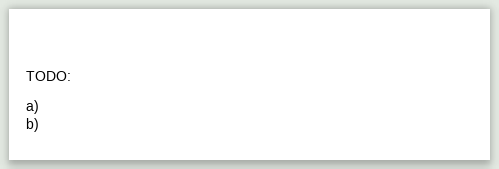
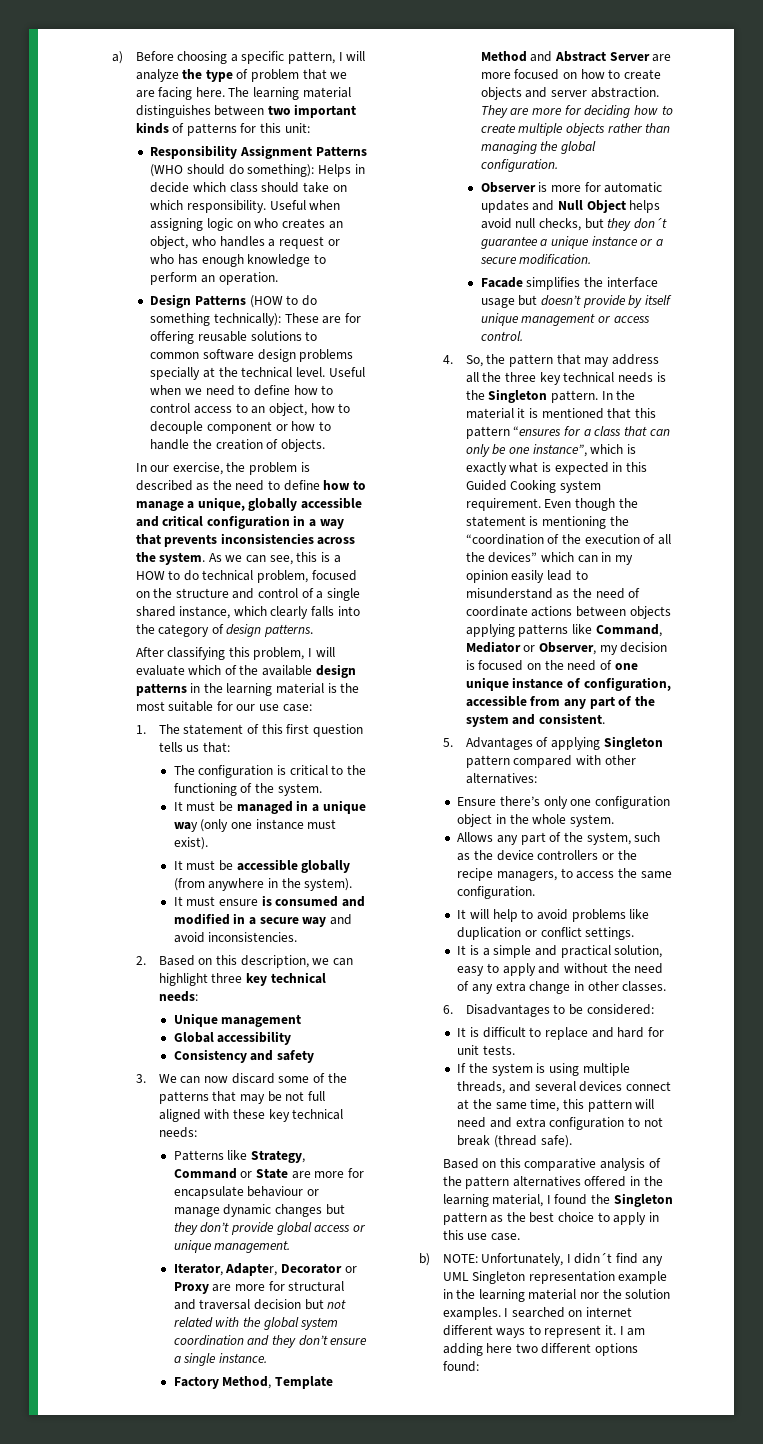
[26,71,71,81] [26,100,39,114] [26,118,39,132] TODO: // a) // b) -> [112,51,366,64] [135,69,348,82] [135,87,351,100] [135,104,357,118] [135,122,310,136] [150,145,367,159] [150,164,365,177] [150,182,347,193] [150,200,341,213] [150,218,343,231] [150,236,340,249] [150,254,326,267] [150,272,278,285] [150,294,317,308] [150,313,361,326] [150,331,318,344] [150,349,354,362] [150,367,365,380] [150,385,334,396] [150,403,351,416] [150,421,331,434] [150,439,325,452] [135,462,310,475] [135,480,367,491] [135,497,363,511] [135,515,344,529] [135,533,356,547] [135,552,341,565] [135,570,357,583] [135,588,361,601] [135,606,360,619] [135,624,314,637] [135,647,335,660] [135,664,356,678] [135,683,360,696] [135,701,312,712] [135,724,364,737] [158,742,231,753] [173,765,366,778] [173,783,322,796] [173,800,366,814] [173,819,337,832] [173,837,208,850] [173,859,351,873] [173,878,353,891] [173,895,365,907] [173,913,352,927] [173,932,298,943] [135,955,354,968] [158,972,326,986] [158,991,198,1002] [173,1013,302,1027] [173,1031,292,1045] [173,1049,314,1063] [135,1073,347,1084] [158,1091,326,1104] [158,1109,344,1122] [158,1127,197,1138] [173,1150,305,1163] [173,1168,364,1179] [173,1186,319,1199] [173,1204,345,1217] [173,1222,366,1235] [173,1240,291,1253] [173,1263,357,1276] [173,1281,345,1294] [173,1299,347,1310] [173,1317,339,1330] [173,1335,368,1348] [173,1353,267,1366] [173,1376,333,1389] [480,51,672,62] [480,69,661,80] [480,87,659,100] [480,105,673,118] [480,123,671,136] [480,141,596,154] [480,159,558,172] [480,182,663,193] [480,199,661,213] [480,218,667,231] [480,236,663,249] [479,254,592,265] [480,277,658,290] [480,295,672,308] [480,313,650,326] [480,331,523,341] [442,354,660,367] [465,372,666,385] [465,389,636,403] [465,408,657,419] [465,426,670,439] [465,444,637,457] [465,462,648,475] [465,480,602,493] [465,498,638,511] [465,516,629,529] [465,534,672,545] [465,552,634,565] [465,570,588,583] [465,588,641,599] [465,606,671,619] [465,624,662,637] [465,641,668,655] [465,660,638,671] [465,677,671,691] [465,695,656,709] [465,713,606,727] [442,736,663,750] [465,755,636,768] [465,773,537,784] [457,796,670,809] [457,814,614,827] [457,832,661,845] [457,850,637,861] [457,868,672,881] [457,886,536,899] [457,909,650,922] [457,927,635,940] [457,945,663,958] [457,963,664,976] [457,981,667,994] [442,1004,654,1017] [457,1027,664,1040] [457,1045,516,1055] [457,1063,630,1076] [457,1081,671,1094] [457,1099,655,1112] [457,1117,663,1130] [457,1135,572,1148] [442,1158,661,1171] [442,1176,663,1189] [442,1193,673,1207] [442,1212,660,1225] [442,1230,520,1241] [419,1253,663,1266] [442,1271,668,1284] [442,1289,671,1302] [442,1307,633,1320] [442,1325,646,1338] [442,1343,639,1356] [442,1361,479,1372] a) Before choosing a specific pattern, I will analyze the type of problem that we are facing here. The learning material distinguishes between two important kinds of patterns for this unit: // Responsibility Assignment Patterns (WHO should do something): Helps in decide which class should take on which responsibility. Useful when assigning logic on who creates an object, who handles a request or who has enough knowledge to perform an operation. // Design Patterns (HOW to do something technically): These are for offering reusable solutions to common software design problems specially at the technical level. Useful when we need to define how to control access to an object, how to decouple component or how to handle the creation of objects. // In our exercise, the problem is described as the need to define how to manage a unique, globally accessible and critical configuration in a way that prevents inconsistencies across the system. As we can see, this is a HOW to do technical problem, focused on the structure and control of a single shared instance, which clearly falls into the category of design patterns. // After classifying this problem, I will evaluate which of the available design patterns in the learning material is the most suitable for our use case: // 1. The statement of this first question tells us that: // The configuration is critical to the functioning of the system. // It must be managed in a unique way (only one instance must exist). // It must be accessible globally (from anywhere in the system). // It must ensure is consumed and modified in a secure way and avoid inconsistencies. // 2. Based on this description, we can highlight three key technical needs: // Unique management // Global accessibility // Consistency and safety // 3. We can now discard some of the patterns that may be not full aligned with these key technical needs: // Patterns like Strategy, Command or State are more for encapsulate behaviour or manage dynamic changes but they don’t provide global access or unique management. // Iterator, Adapter, Decorator or Proxy are more for structural and traversal decision but not related with the global system coordination and they don’t ensure a single instance. // Factory Method, Template Method and Abstract Server are more focused on how to create objects and server abstraction. They are more for deciding how to create multiple objects rather than managing the global configuration. // Observer is more for automatic updates and Null Object helps avoid null checks, but they don´t guarantee a unique instance or a secure modification. // Facade simplifies the interface usage but doesn’t provide by itself unique management or access control. // 4. So, the pattern that may address all the three key technical needs is the Singleton pattern. In the material it is mentioned that this pattern “ensures for a class that can only be one instance”, which is exactly what is expected in this Guided Cooking system requirement. Even though the statement is mentioning the “coordination of the execution of all the devices” which can in my opinion easily lead to misunderstand as the need of coordinate actions between objects applying patterns like Command, Mediator or Observer, my decision is focused on the need of one unique instance of configuration, accessible from any part of the system and consistent. // 5. Advantages of applying Singleton pattern compared with other alternatives: // Ensure there’s only one configuration object in the whole system. // Allows any part of the system, such as the device controllers or the recipe managers, to access the same configuration. // It will help to avoid problems like duplication or conflict settings. // It is a simple and practical solution, easy to apply and without the need of any extra change in other classes. // 6. Disadvantages to be considered: // It is difficult to replace and hard for unit tests. // If the system is using multiple threads, and several devices connect at the same time, this pattern will need and extra configuration to not break (thread safe). // Based on this comparative analysis of the pattern alternatives offered in the learning material, I found the Singleton pattern as the best choice to apply in this use case. // b) NOTE: Unfortunately, I didn´t find any UML Singleton representation example in the learning material nor the solution examples. I searched on internet different ways to represent it. I am adding here two different options found:

